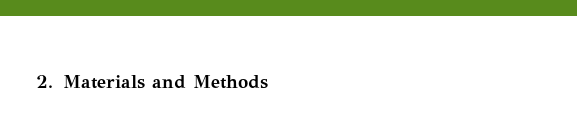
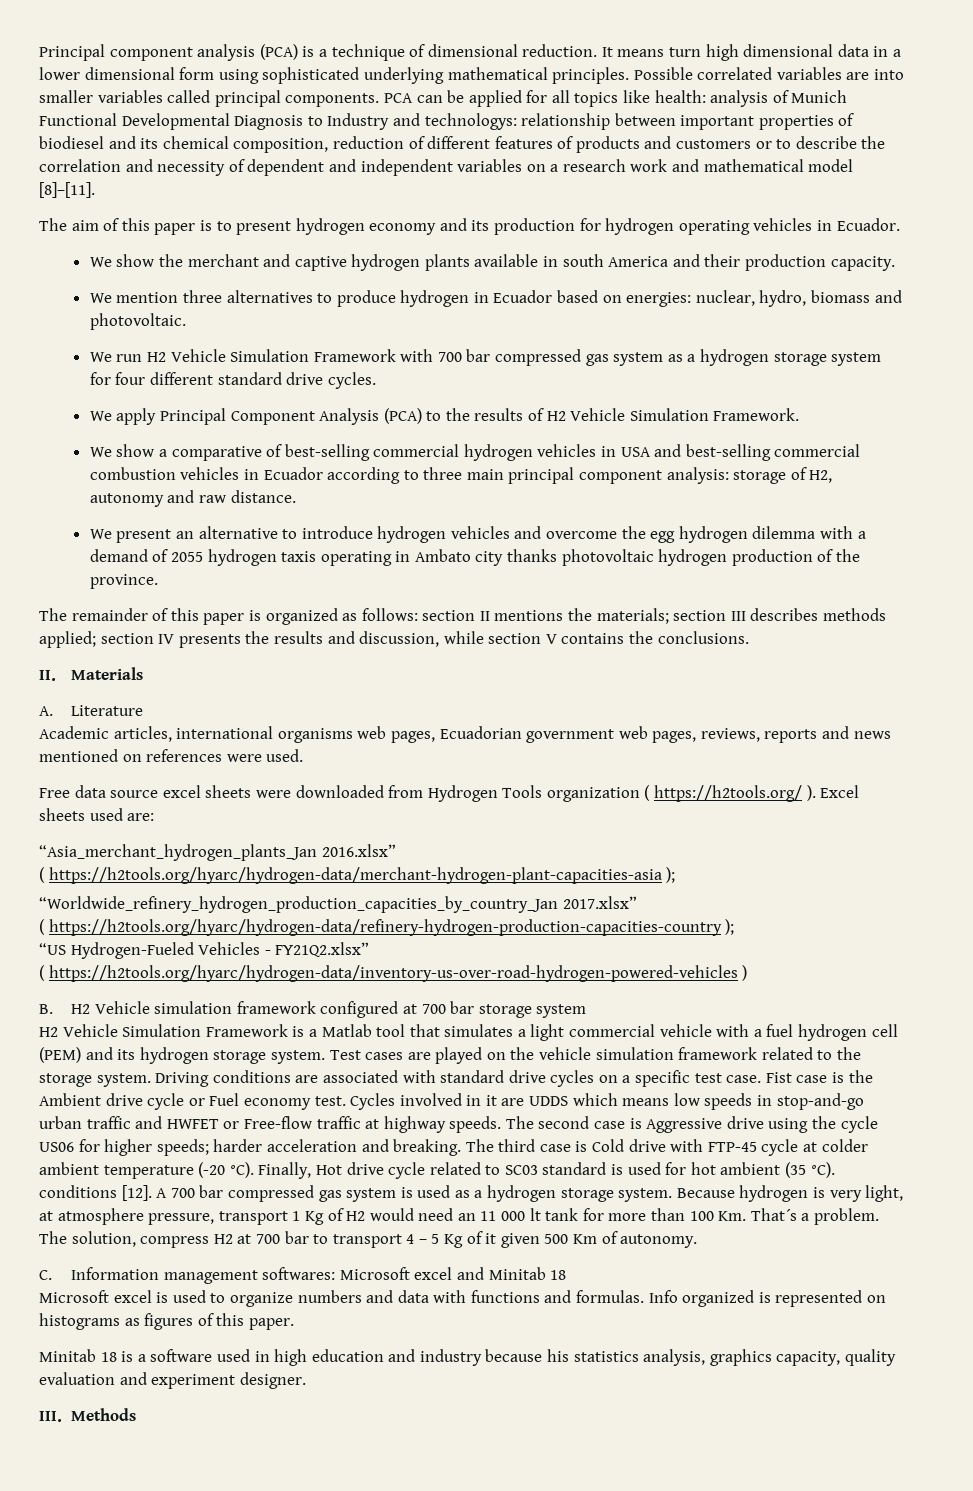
[36,75,186,89] 2. Materials and -> [39,44,902,61] [39,67,905,84] [39,90,848,107] [39,113,855,130] [39,136,886,153] [39,159,854,176] [39,182,95,198] [39,218,900,235] [89,254,895,271] [89,290,902,307] [89,313,186,330] [89,349,882,366] [89,372,376,389] [89,408,800,425] [89,444,861,461] [89,467,833,484] [89,490,296,507] [89,526,866,543] [89,549,861,566] [89,574,158,589] [39,608,887,625] [39,631,749,648] [39,667,144,681] [39,705,144,716] [39,726,891,743] [39,749,304,762] [39,785,860,802] [39,808,155,821] [39,844,396,861] [39,867,676,884] [39,896,637,913] [39,919,735,936] [39,942,370,959] [39,965,748,982] [39,1001,587,1018] [39,1024,898,1041] [39,1047,862,1064] [39,1070,873,1087] [39,1093,864,1110] [39,1116,878,1133] [39,1139,868,1156] [39,1162,835,1179] [39,1185,904,1202] [39,1208,879,1225] [39,1231,698,1248] [39,1267,567,1284] [39,1290,887,1307] [39,1313,294,1330] [39,1349,897,1366] [39,1372,306,1389] [39,1411,62,1422] Principal component analysis (PCA) is a technique of dimensional reduction. It means turn high dimensional data in a lower dimensional form using sophisticated underlying mathematical principles. Possible correlated variables are into smaller variables called principal components. PCA can be applied for all topics like health: analysis of Munich Functional Developmental Diagnosis to Industry and technologys: relationship between important properties of biodiesel and its chemical composition, reduction of different features of products and customers or to describe the correlation and necessity of dependent and independent variables on a research work and mathematical model [8]–[11]. // The aim of this paper is to present hydrogen economy and its production for hydrogen operating vehicles in Ecuador. // We show the merchant and captive hydrogen plants available in south America and their production capacity. // We mention three alternatives to produce hydrogen in Ecuador based on energies: nuclear, hydro, biomass and photovoltaic. // We run H2 Vehicle Simulation Framework with 700 bar compressed gas system as a hydrogen storage system for four different standard drive cycles. // We apply Principal Component Analysis (PCA) to the results of H2 Vehicle Simulation Framework. // We show a comparative of best-selling commercial hydrogen vehicles in USA and best-selling commercial combustion vehicles in Ecuador according to three main principal component analysis: storage of H2, autonomy and raw distance. // We present an alternative to introduce hydrogen vehicles and overcome the egg hydrogen dilemma with a demand of 2055 hydrogen taxis operating in Ambato city thanks photovoltaic hydrogen production of the province. // The remainder of this paper is organized as follows: section II mentions the materials; section III describes methods applied; section IV presents the results and discussion, while section V contains the conclusions. // II. Materials // A. Literature // Academic articles, international organisms web pages, Ecuadorian government web pages, reviews, reports and news mentioned on references were used. // Free data source excel sheets were downloaded from Hydrogen Tools organization ( https://h2tools.org/ ). Excel sheets used are: // “Asia_merchant_hydrogen_plants_Jan 2016.xlsx” // ( https://h2tools.org/hyarc/hydrogen-data/merchant-hydrogen-plant-capacities-asia ); // “Worldwide_refinery_hydrogen_production_capacities_by_country_Jan 2017.xlsx” // ( https://h2tools.org/hyarc/hydrogen-data/refinery-hydrogen-production-capacities-country ); // “US Hydrogen-Fueled Vehicles - FY21Q2.xlsx” // ( https://h2tools.org/hyarc/hydrogen-data/inventory-us-over-road-hydrogen-powered-vehicles ) // B. H2 Vehicle simulation framework configured at 700 bar storage system // H2 Vehicle Simulation Framework is a Matlab tool that simulates a light commercial vehicle with a fuel hydrogen cell (PEM) and its hydrogen storage system. Test cases are played on the vehicle simulation framework related to the storage system. Driving conditions are associated with standard drive cycles on a specific test case. Fist case is the Ambient drive cycle or Fuel economy test. Cycles involved in it are UDDS which means low speeds in stop-and-go urban traffic and HWFET or Free-flow traffic at highway speeds. The second case is Aggressive drive using the cycle US06 for higher speeds; harder acceleration and breaking. The third case is Cold drive with FTP-45 cycle at colder ambient temperature (-20 °C). Finally, Hot drive cycle related to SC03 standard is used for hot ambient (35 °C). conditions [12]. A 700 bar compressed gas system is used as a hydrogen storage system. Because hydrogen is very light, at atmosphere pressure, transport 1 Kg of H2 would need an 11 000 lt tank for more than 100 Km. That´s a problem. The solution, compress H2 at 700 bar to transport 4 – 5 Kg of it given 500 Km of autonomy. // C. Information management softwares: Microsoft excel and Minitab 18 // Microsoft excel is used to organize numbers and data with functions and formulas. Info organized is represented on histograms as figures of this paper. // Minitab 18 is a software used in high education and industry because his statistics analysis, graphics capacity, quality evaluation and experiment designer. // III.

